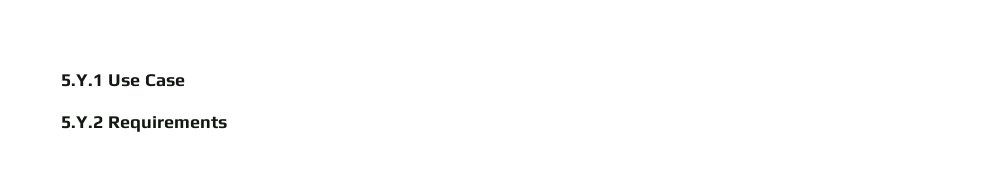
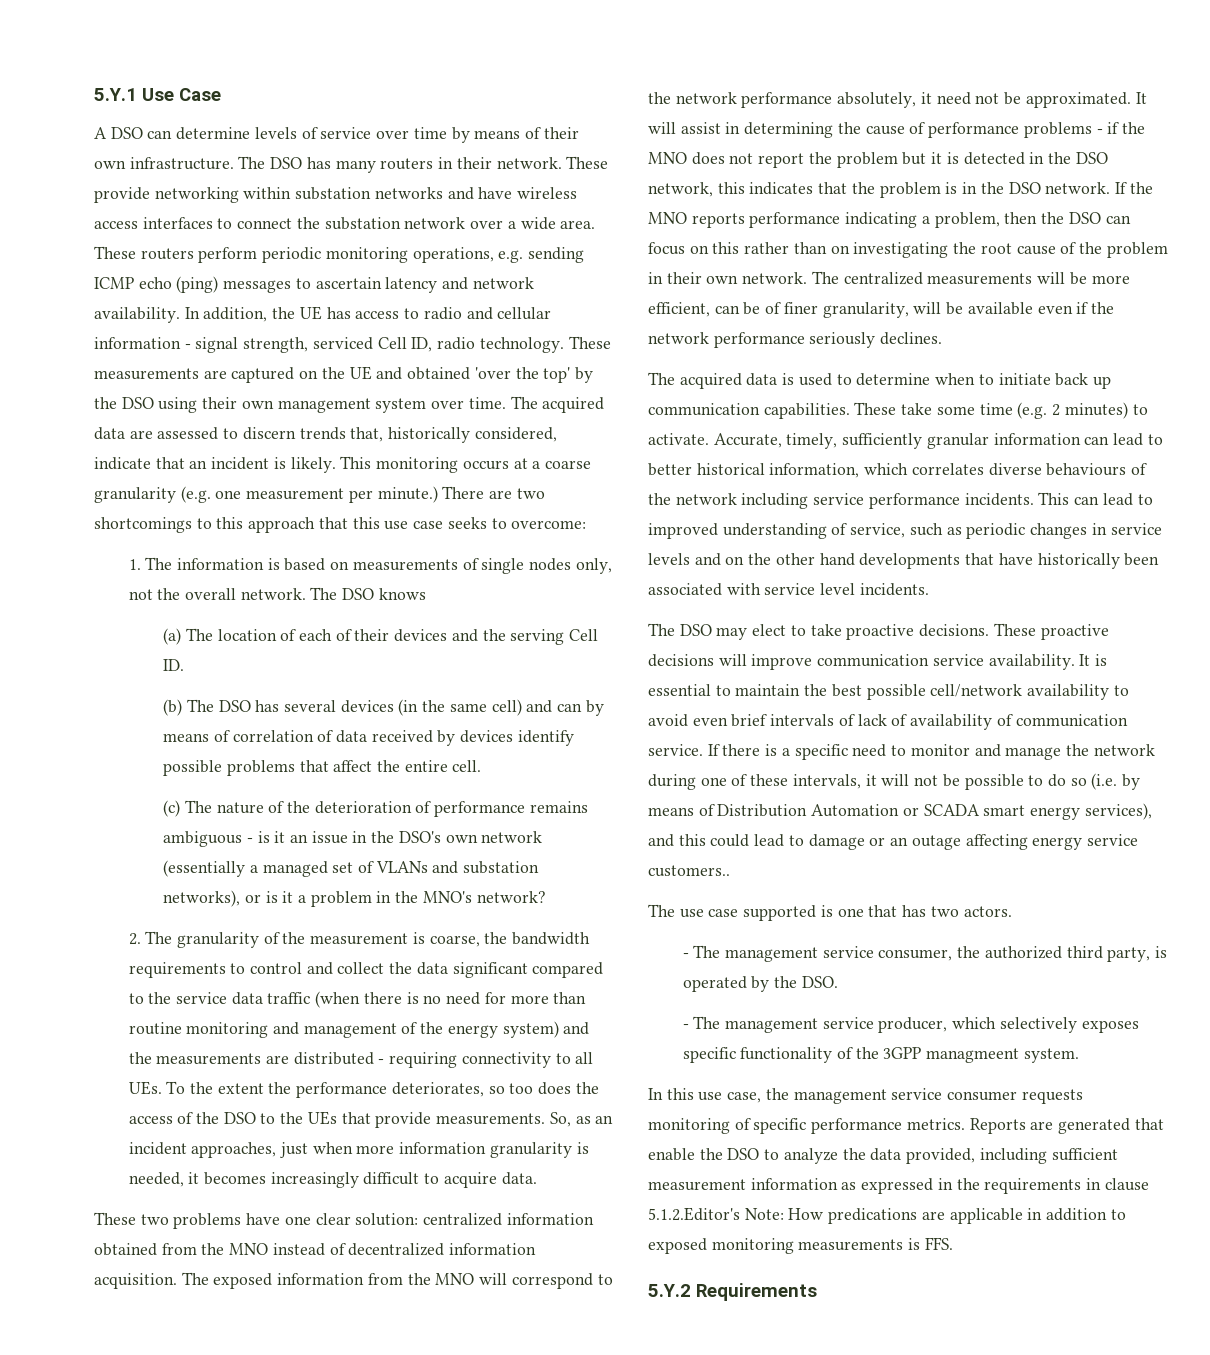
(185, 80) none -> [94,127,579,143] [94,156,609,173] [94,187,578,203] [94,217,596,230] [94,246,585,263] [94,276,534,293] [94,306,552,323] [94,336,611,353] [94,366,593,383] [94,396,605,413] [94,427,557,443] [94,456,591,473] [94,486,545,503] [94,517,587,533] [128,557,612,574] [128,587,426,600] [163,628,599,645] [163,659,185,671] [163,699,604,716] [163,730,574,746] [163,760,482,776] [163,800,588,817] [163,831,543,847] [163,860,540,877] [163,890,546,907] [128,931,591,948] [128,962,604,978] [128,991,587,1008] [128,1021,590,1038] [128,1052,594,1068] [128,1081,599,1098] [128,1111,614,1128] [128,1142,589,1158] [128,1172,537,1188] [94,1212,594,1229] [94,1243,537,1256] [94,1272,613,1289] [648,92,1147,108] [648,122,1145,138] [648,152,1108,168] [648,182,1153,198] [648,212,1131,228] [648,242,1168,258] [648,271,1130,285] [648,302,1114,318] [648,332,943,348] [648,372,1111,389] [648,402,1148,419] [648,433,1163,449] [648,463,1148,478] [648,492,1153,509] [648,523,1162,539] [648,553,1160,569] [648,583,929,596] [648,623,1109,640] [648,654,1108,670] [648,684,1129,700] [648,714,1128,730] [648,744,1155,760] [648,773,1141,790] [648,803,1152,820] [648,834,1138,850] [648,865,730,877] [648,904,1012,921] [682,945,1168,962] [682,976,838,992] [682,1016,1139,1033] [682,1047,1079,1063] [648,1088,1083,1104] [648,1118,1164,1134] [648,1148,1118,1164] [648,1178,1149,1194] [648,1207,1126,1224] [648,1237,953,1254] // A DSO can determine levels of service over time by means of their own infrastructure. The DSO has many routers in their network. These provide networking within substation networks and have wireless access interfaces to connect the substation network over a wide area. These routers perform periodic monitoring operations, e.g. sending ICMP echo (ping) messages to ascertain latency and network availability. In addition, the UE has access to radio and cellular information - signal strength, serviced Cell ID, radio technology. These measurements are captured on the UE and obtained 'over the top' by the DSO using their own management system over time. The acquired data are assessed to discern trends that, historically considered, indicate that an incident is likely. This monitoring occurs at a coarse granularity (e.g. one measurement per minute.) There are two shortcomings to this approach that this use case seeks to overcome: // 1. The information is based on measurements of single nodes only, not the overall network. The DSO knows // (a) The location of each of their devices and the serving Cell ID. // (b) The DSO has several devices (in the same cell) and can by means of correlation of data received by devices identify possible problems that affect the entire cell. // (c) The nature of the deterioration of performance remains ambiguous - is it an issue in the DSO's own network (essentially a managed set of VLANs and substation networks), or is it a problem in the MNO's network? // 2. The granularity of the measurement is coarse, the bandwidth requirements to control and collect the data significant compared to the service data traffic (when there is no need for more than routine monitoring and management of the energy system) and the measurements are distributed - requiring connectivity to all UEs. To the extent the performance deteriorates, so too does the access of the DSO to the UEs that provide measurements. So, as an incident approaches, just when more information granularity is needed, it becomes increasingly difficult to acquire data. // These two problems have one clear solution: centralized information obtained from the MNO instead of decentralized information acquisition. The exposed information from the MNO will correspond to the network performance absolutely, it need not be approximated. It will assist in determining the cause of performance problems - if the MNO does not report the problem but it is detected in the DSO network, this indicates that the problem is in the DSO network. If the MNO reports performance indicating a problem, then the DSO can focus on this rather than on investigating the root cause of the problem in their own network. The centralized measurements will be more efficient, can be of finer granularity, will be available even if the network performance seriously declines. // The acquired data is used to determine when to initiate back up communication capabilities. These take some time (e.g. 2 minutes) to activate. Accurate, timely, sufficiently granular information can lead to better historical information, which correlates diverse behaviours of the network including service performance incidents. This can lead to improved understanding of service, such as periodic changes in service levels and on the other hand developments that have historically been associated with service level incidents. // The DSO may elect to take proactive decisions. These proactive decisions will improve communication service availability. It is essential to maintain the best possible cell/network availability to avoid even brief intervals of lack of availability of communication service. If there is a specific need to monitor and manage the network during one of these intervals, it will not be possible to do so (i.e. by means of Distribution Automation or SCADA smart energy services), and this could lead to damage or an outage affecting energy service customers.. // The use case supported is one that has two actors. // - The management service consumer, the authorized third party, is operated by the DSO. // - The management service producer, which selectively exposes specific functionality of the 3GPP managmeent system. // In this use case, the management service consumer requests monitoring of specific performance metrics. Reports are generated that enable the DSO to analyze the data provided, including sufficient measurement information as expressed in the requirements in clause 5.1.2.Editor's Note: How predications are applicable in addition to exposed monitoring measurements is FFS.

